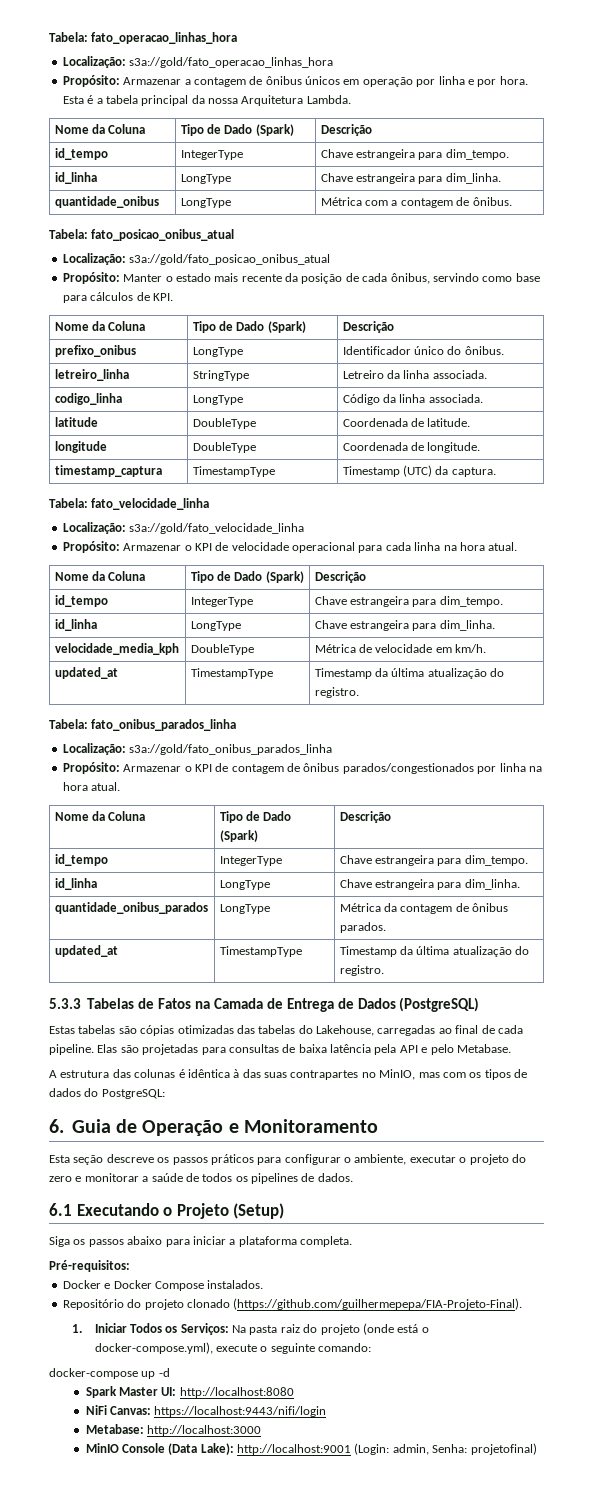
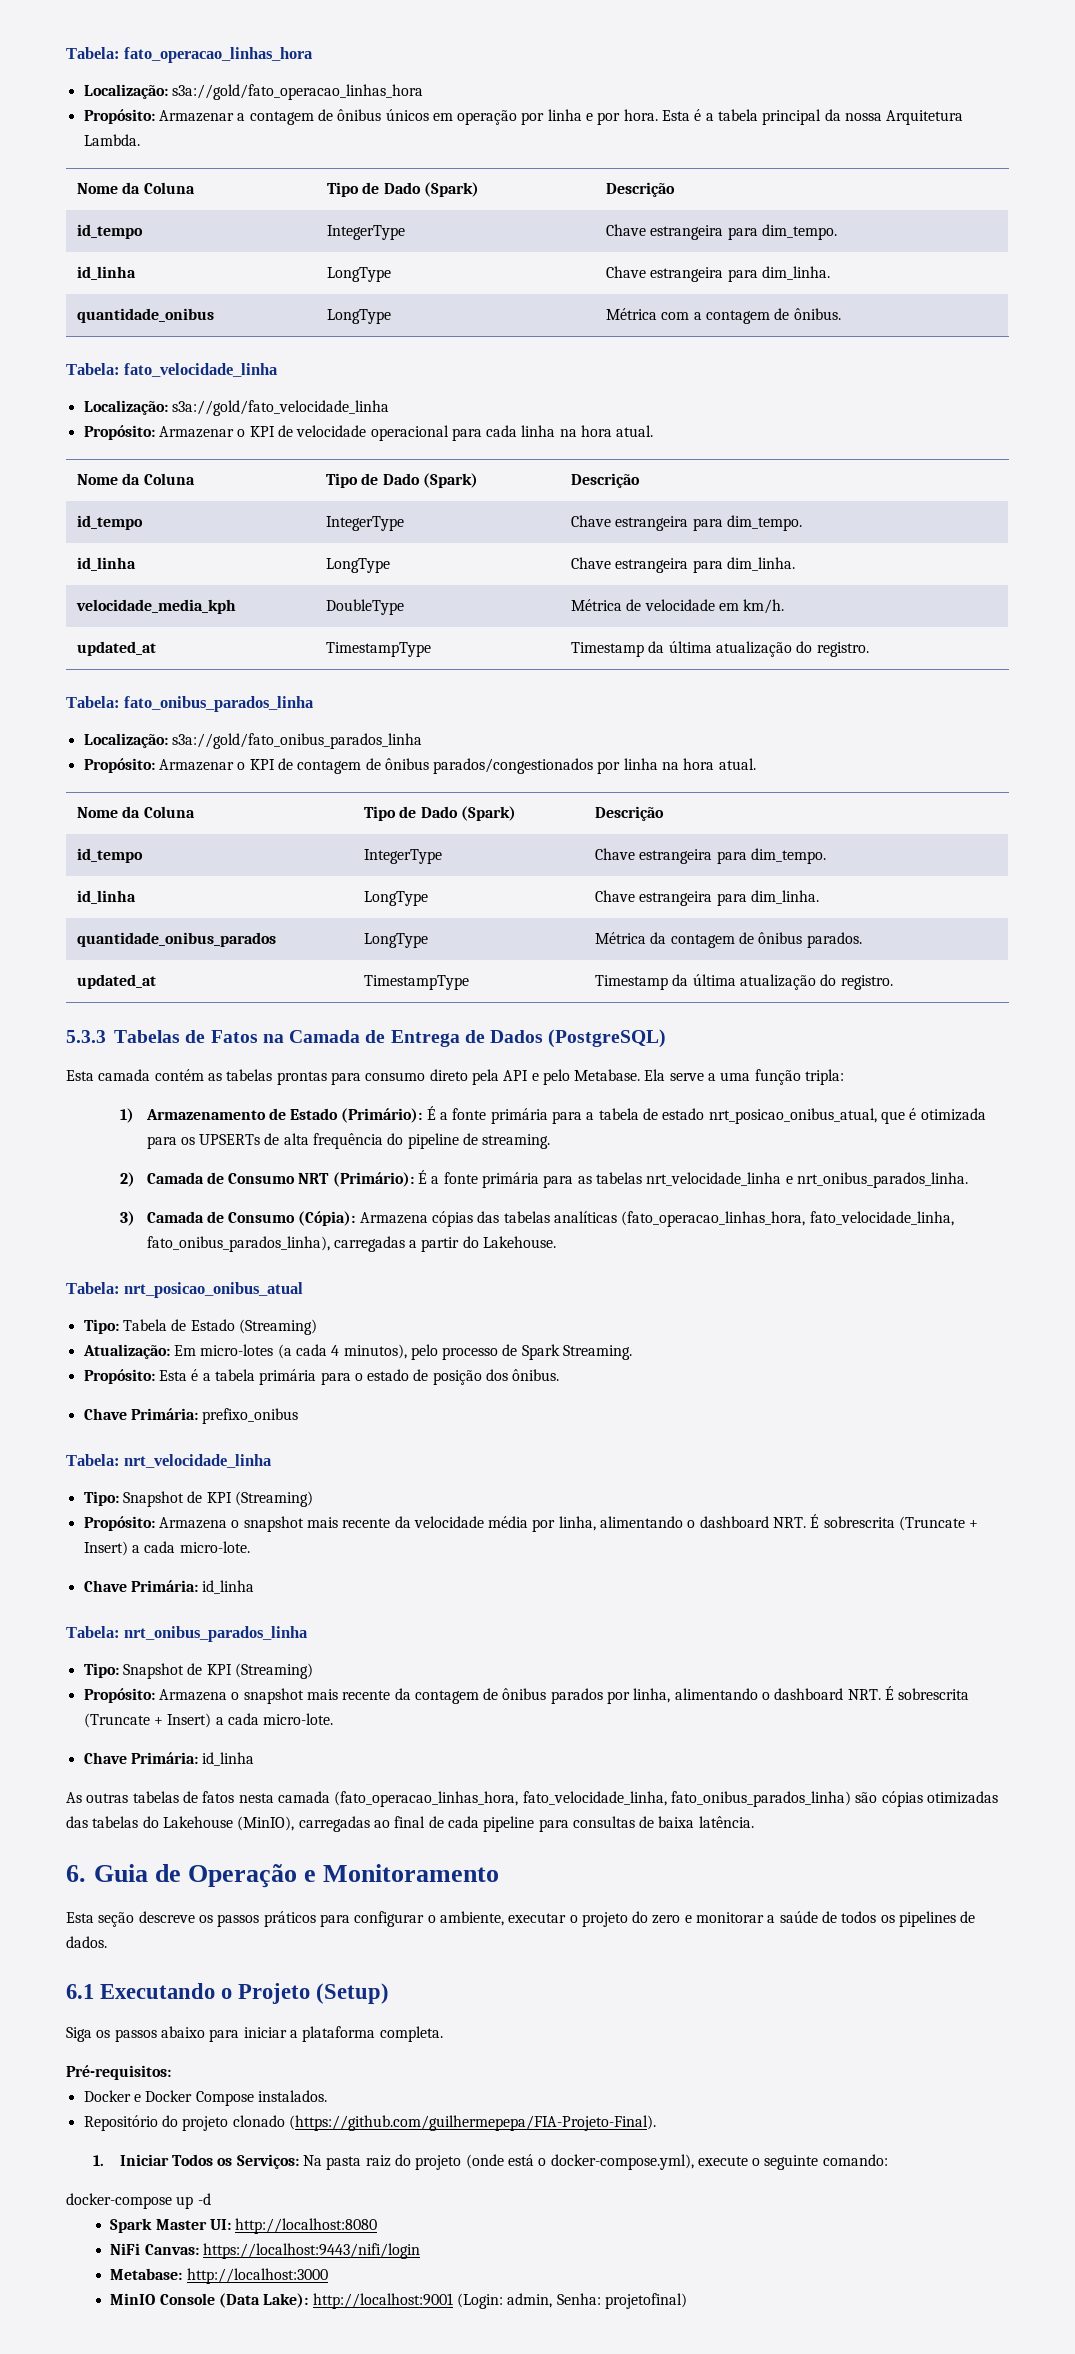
[49,229,235,241] [62,253,331,265] [62,272,540,284] [62,292,173,303] [54,321,146,331] [192,321,306,333] [342,321,394,333] [54,345,136,357] [192,347,243,357] [342,346,504,355] [54,369,129,381] [192,370,249,381] [342,370,487,379] [54,393,122,405] [192,395,243,405] [342,394,483,405] [54,417,98,427] [192,418,256,429] [342,418,471,427] [54,441,107,453] [192,442,256,453] [342,442,481,453] [54,465,162,477] [192,466,275,477] [342,465,496,477] // Tabela: fato_posicao_onibus_atual // Localização: s3a://gold/fato_posicao_onibus_atual // Propósito: Manter o estado mais recente da posição de cada ônibus, servindo como base para cálculos de KPI. // Nome da Coluna | Tipo de Dado (Spark) | Descrição // prefixo_onibus | LongType | Identificador único do ônibus. // letreiro_linha | StringType | Letreiro da linha associada. // codigo_linha | LongType | Código da linha associada. // latitude | DoubleType | Coordenada de latitude. // longitude | DoubleType | Coordenada de longitude. // timestamp_captura | TimestampType | Timestamp (UTC) da captura. -> (841, 314) none
[49,1025,116,1034] Estas tabelas -> [66,1069,845,1085] [119,1106,986,1124] [146,1133,551,1149] [119,1170,968,1188] [119,1211,954,1227] [146,1236,557,1252] [66,1282,304,1298] [83,1319,317,1335] [82,1344,633,1360] [83,1369,560,1385] [83,1408,299,1424] [66,1454,272,1468] [83,1491,313,1507] [83,1514,979,1532] [83,1541,250,1556] [83,1580,255,1594] [66,1626,308,1642] [83,1663,313,1679] [83,1686,970,1704] [83,1713,334,1728] [83,1752,255,1766] [66,1791,851,1807] Esta camada contém as tabelas prontas para consumo direto pela API e pelo Metabase. Ela serve a uma função tripla: // 1) Armazenamento de Estado (Primário): É a fonte primária para a tabela de estado nrt_posicao_onibus_atual, que é otimizada para os UPSERTs de alta frequência do pipeline de streaming. // 2) Camada de Consumo NRT (Primário): É a fonte primária para as tabelas nrt_velocidade_linha e nrt_onibus_parados_linha. // 3) Camada de Consumo (Cópia): Armazena cópias das tabelas analíticas (fato_operacao_linhas_hora, fato_velocidade_linha, fato_onibus_parados_linha), carregadas a partir do Lakehouse. // Tabela: nrt_posicao_onibus_atual // Tipo: Tabela de Estado (Streaming) // Atualização: Em micro-lotes (a cada 4 minutos), pelo processo de Spark Streaming. // Propósito: Esta é a tabela primária para o estado de posição dos ônibus. // Chave Primária: prefixo_onibus // Tabela: nrt_velocidade_linha // Tipo: Snapshot de KPI (Streaming) // Propósito: Armazena o snapshot mais recente da velocidade média por linha, alimentando o dashboard NRT. É sobrescrita (Truncate + Insert) a cada micro-lote. // Chave Primária: id_linha // Tabela: nrt_onibus_parados_linha // Tipo: Snapshot de KPI (Streaming) // Propósito: Armazena o snapshot mais recente da contagem de ônibus parados por linha, alimentando o dashboard NRT. É sobrescrita (Truncate + Insert) a cada micro-lote. // Chave Primária: id_linha // As outras tabelas de fatos nesta camada (fato_operacao_linhas_hora, fato_velocidade_linha, fato_onibus_parados_linha)
[316,1025,374,1036] Lakehouse, -> [162,1816,295,1831] Lakehouse (MinIO),
[49,1044,511,1055] [49,1069,527,1080] [49,1088,165,1099] pipeline. Elas são projetadas para consultas de baixa latência pela API e pelo Metabase. // A estrutura das colunas é idêntica à das suas contrapartes no MinIO, mas com os tipos de dados do PostgreSQL: -> [483,1816,754,1832] pipeline para consultas de baixa latência.

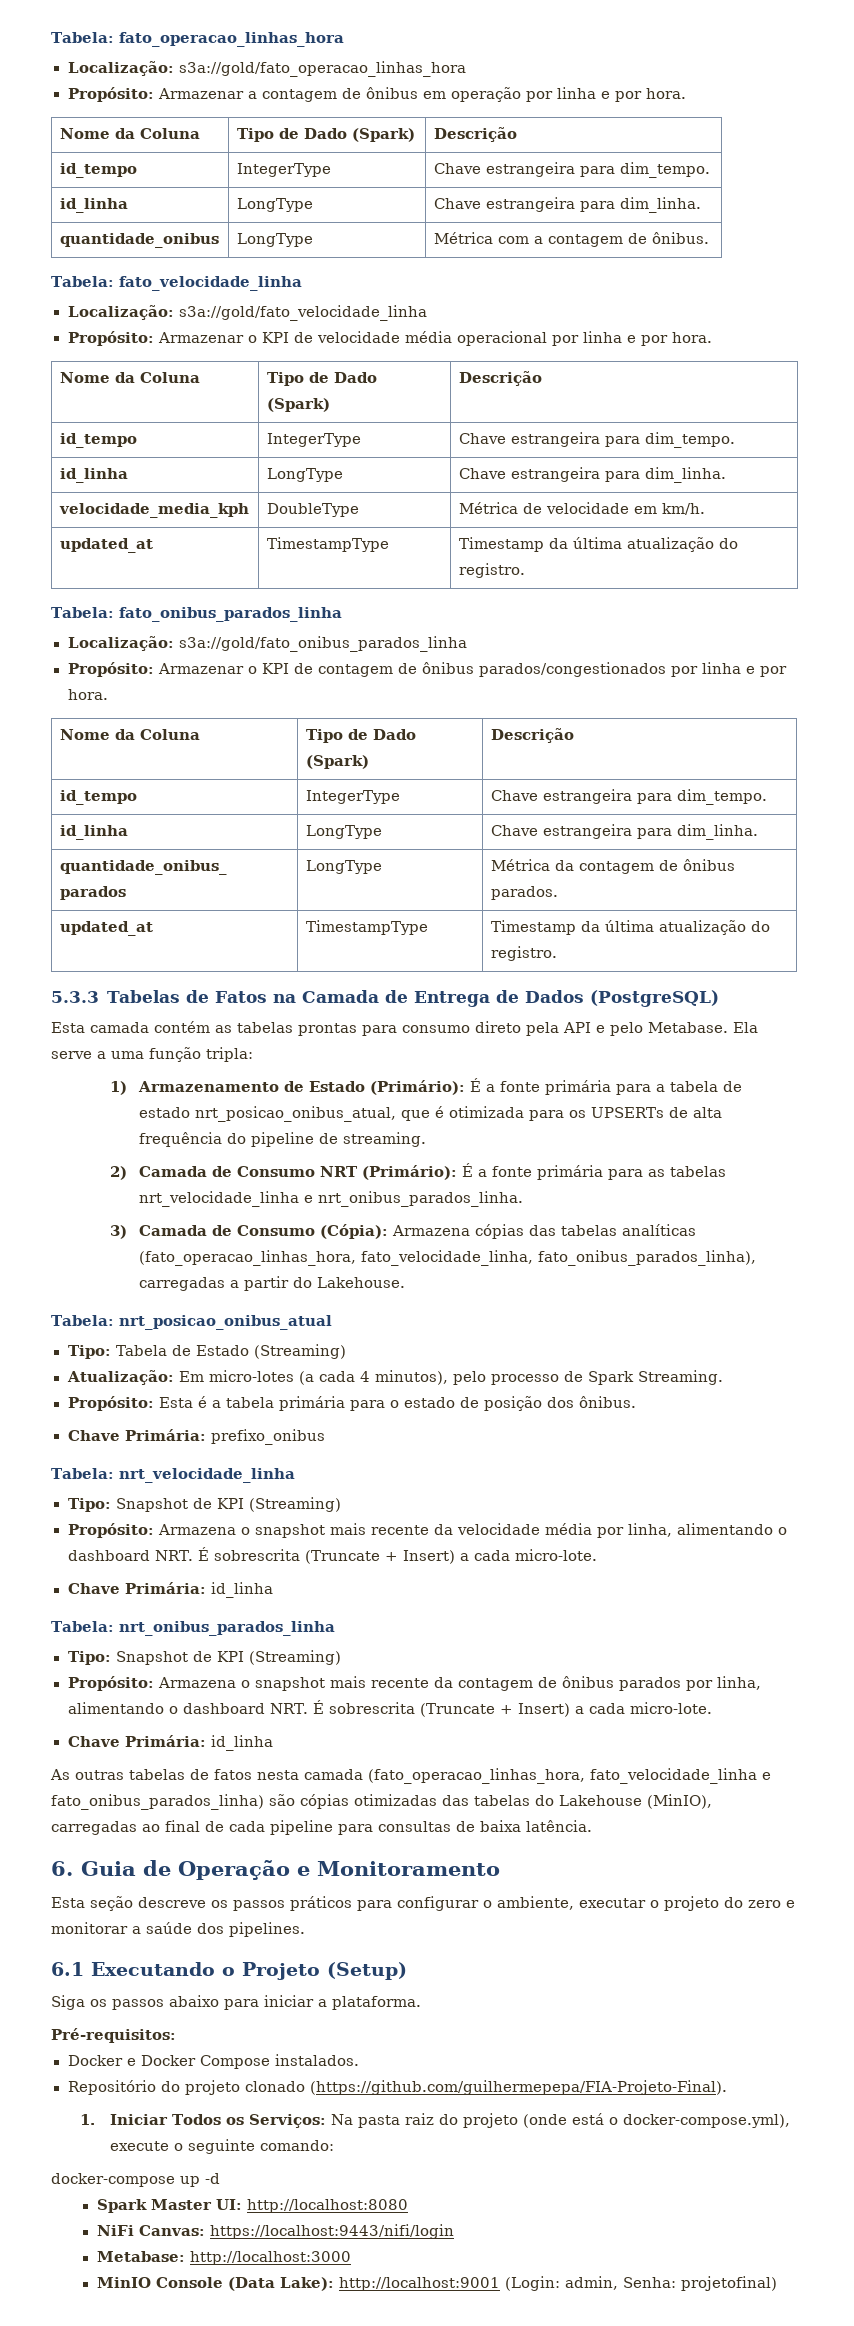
[385,109,429,121] únicos -> (418, 93) none
[662,109,964,125] [83,134,140,146] Esta é a tabela principal da nossa Arquitetura Lambda. -> (686, 93) none
[370,425,654,441] operacional para cada linha na hora atual. -> [404,331,712,346] média operacional por linha e por hora.
[662,758,756,770] na hora atual. -> [745,666,787,677] [67,689,108,700] e por hora.
[522,1791,667,1806] fato_velocidade_linha, -> [590,1768,771,1784] fato_velocidade_linha e
[822,1911,976,1927] [66,1936,107,1948] de todos os pipelines de dados. -> [197,1922,305,1937] dos pipelines.
[302,2026,443,2042] plataforma completa. -> [332,1996,421,2010] plataforma.

